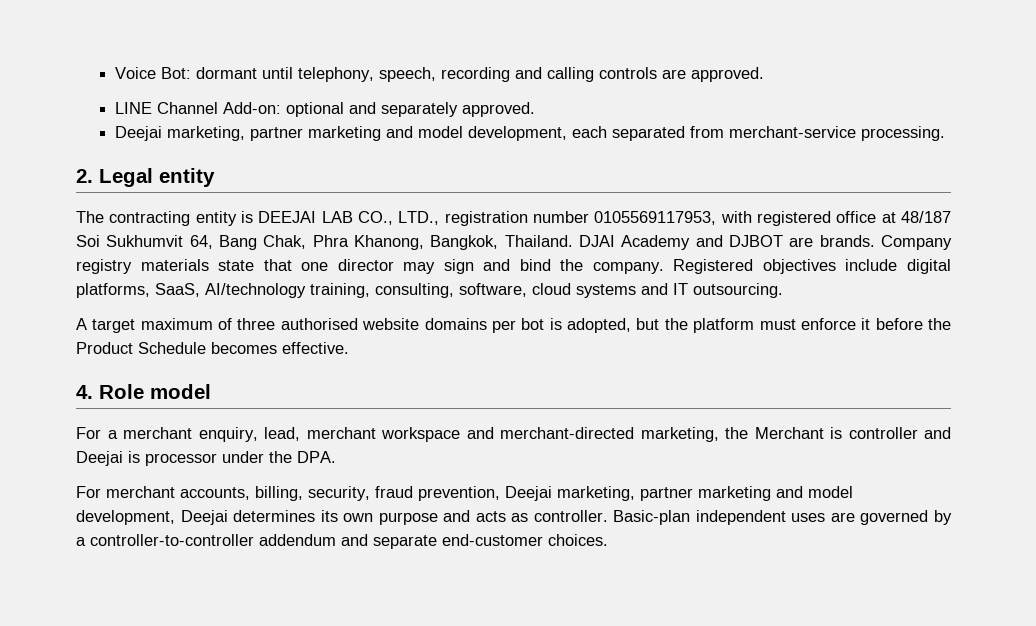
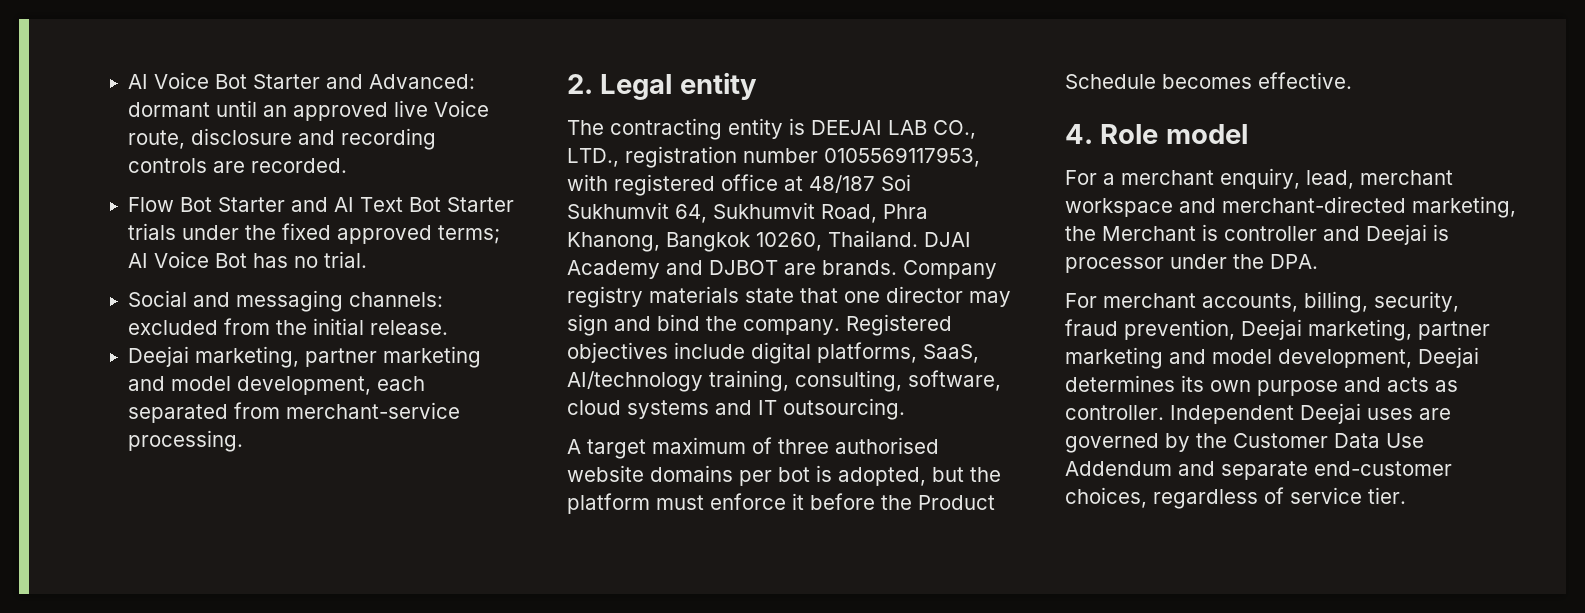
[114,67,764,82] [114,102,535,117] Voice Bot: dormant until telephony, speech, recording and calling controls are approved. // LINE Channel Add-on: optional and separately approved. -> [127,72,475,89] [127,100,489,121] [127,128,436,150] [127,158,347,173] [127,197,514,212] [127,223,500,244] [127,251,367,268] [127,290,443,312] [127,318,448,335] AI Voice Bot Starter and Advanced: dormant until an approved live Voice route, disclosure and recording controls are recorded. // Flow Bot Starter and AI Text Bot Starter trials under the fixed approved terms; AI Voice Bot has no trial. // Social and messaging channels: excluded from the initial release.
[219,235,499,250] Bang Chak, Phra Khanong, Bangkok, -> [713,202,928,223] [567,232,822,252] Sukhumvit Road, Phra Khanong, Bangkok 10260,
[613,510,786,525] Basic-plan independent -> [1170,403,1361,424] Independent Deejai
[76,534,608,549] a controller-to-controller addendum and separate end-customer choices. -> [1196,433,1424,448] [1065,461,1452,480] [1065,487,1406,509] the Customer Data Use Addendum and separate end-customer choices, regardless of service tier.

